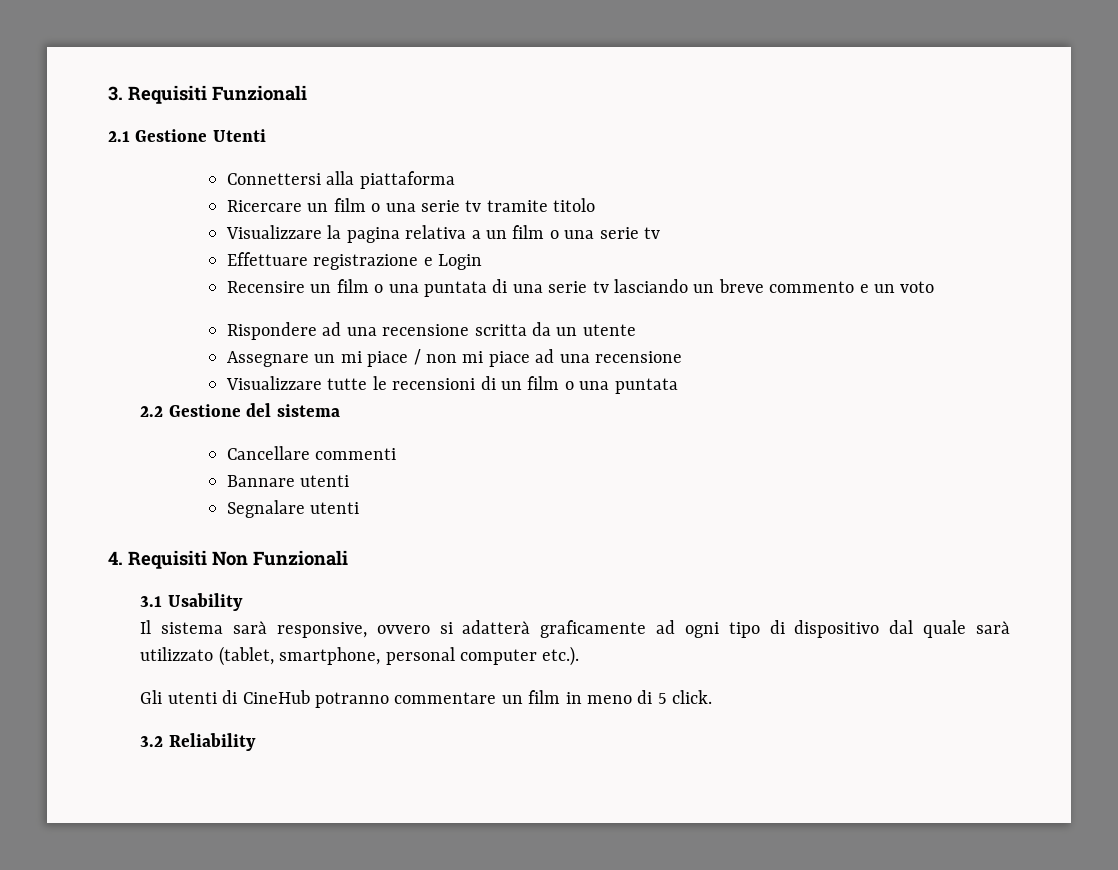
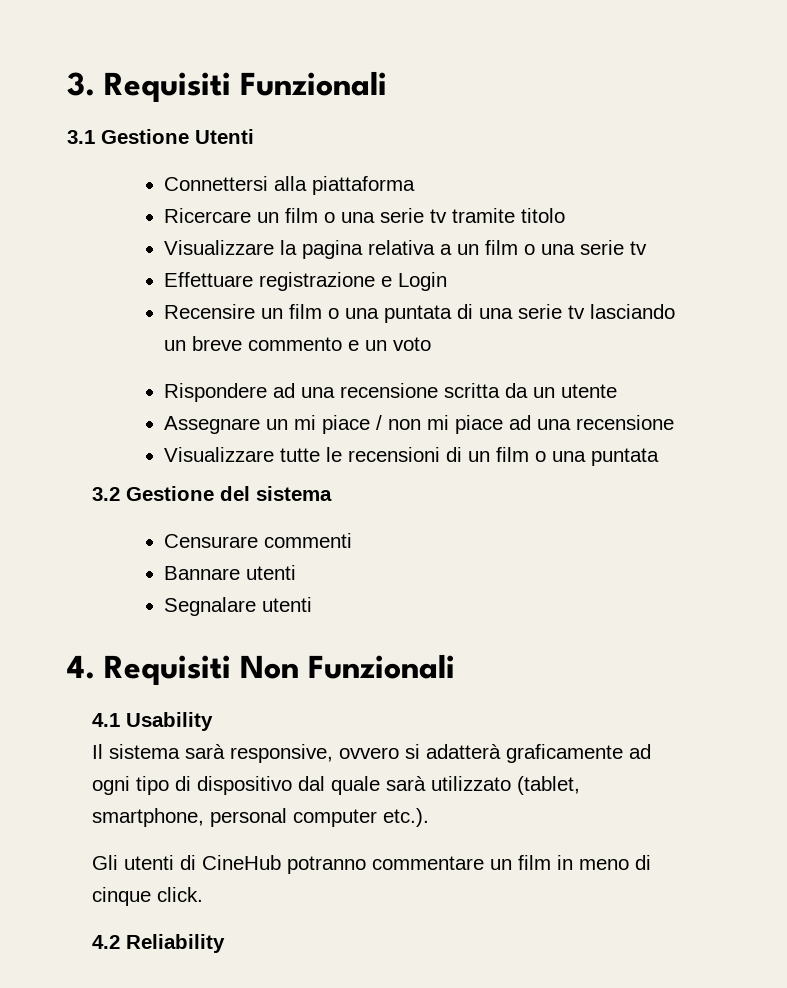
[108,131,130,142] 2.1 -> [67,130,95,144] 3.1
[140,406,164,417] 2.2 -> [91,487,120,501] 3.2
[227,446,311,460] Cancellare -> [164,534,259,548] Censurare
[140,596,163,607] 3.1 -> [91,713,120,727] 4.1
[657,693,667,704] 5 -> [91,887,151,906] cinque
[140,736,164,747] 3.2 -> [91,935,120,949] 4.2

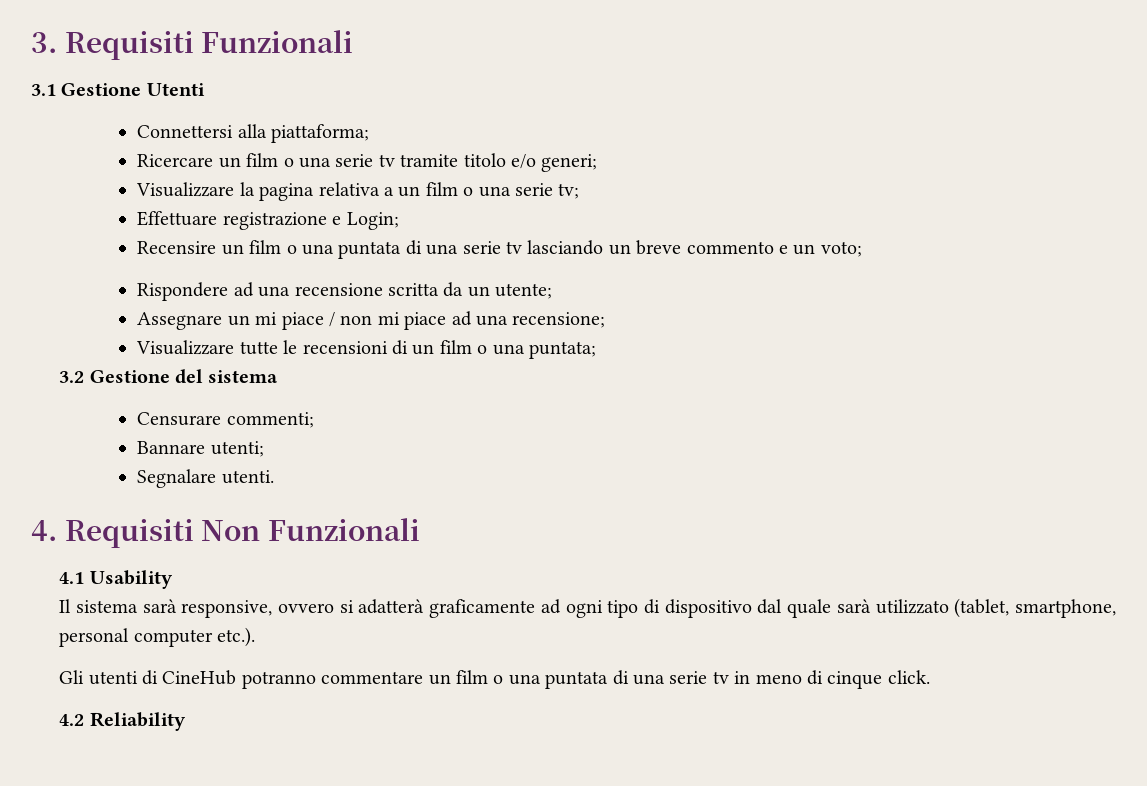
[312,176,416,195] piattaforma -> [271,124,370,143] piattaforma;
(566, 215) none -> [510,154,598,172] e/o generi;
[630,241,648,255] tv -> [558,183,580,199] tv;
[398,272,448,291] Login -> [346,212,399,230] Login;
[393,337,432,351] voto -> [820,241,862,257] voto;
[561,384,618,398] utente -> [495,283,553,299] utente;
[576,415,675,430] recensione -> [512,312,606,328] recensione;
[591,448,660,466] puntata -> [528,341,596,359] puntata;
[264,533,353,548] commenti -> [226,412,314,428] commenti;
[246,565,297,580] utenti -> [210,441,264,457] utenti;
[262,597,313,612] utenti -> [221,470,274,484] utenti.
(551, 862) none -> [493,670,729,689] o una puntata di una serie tv

